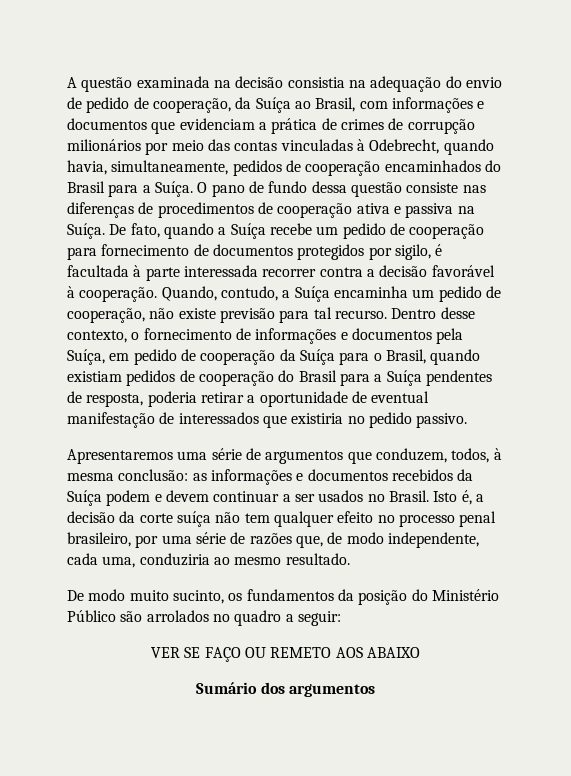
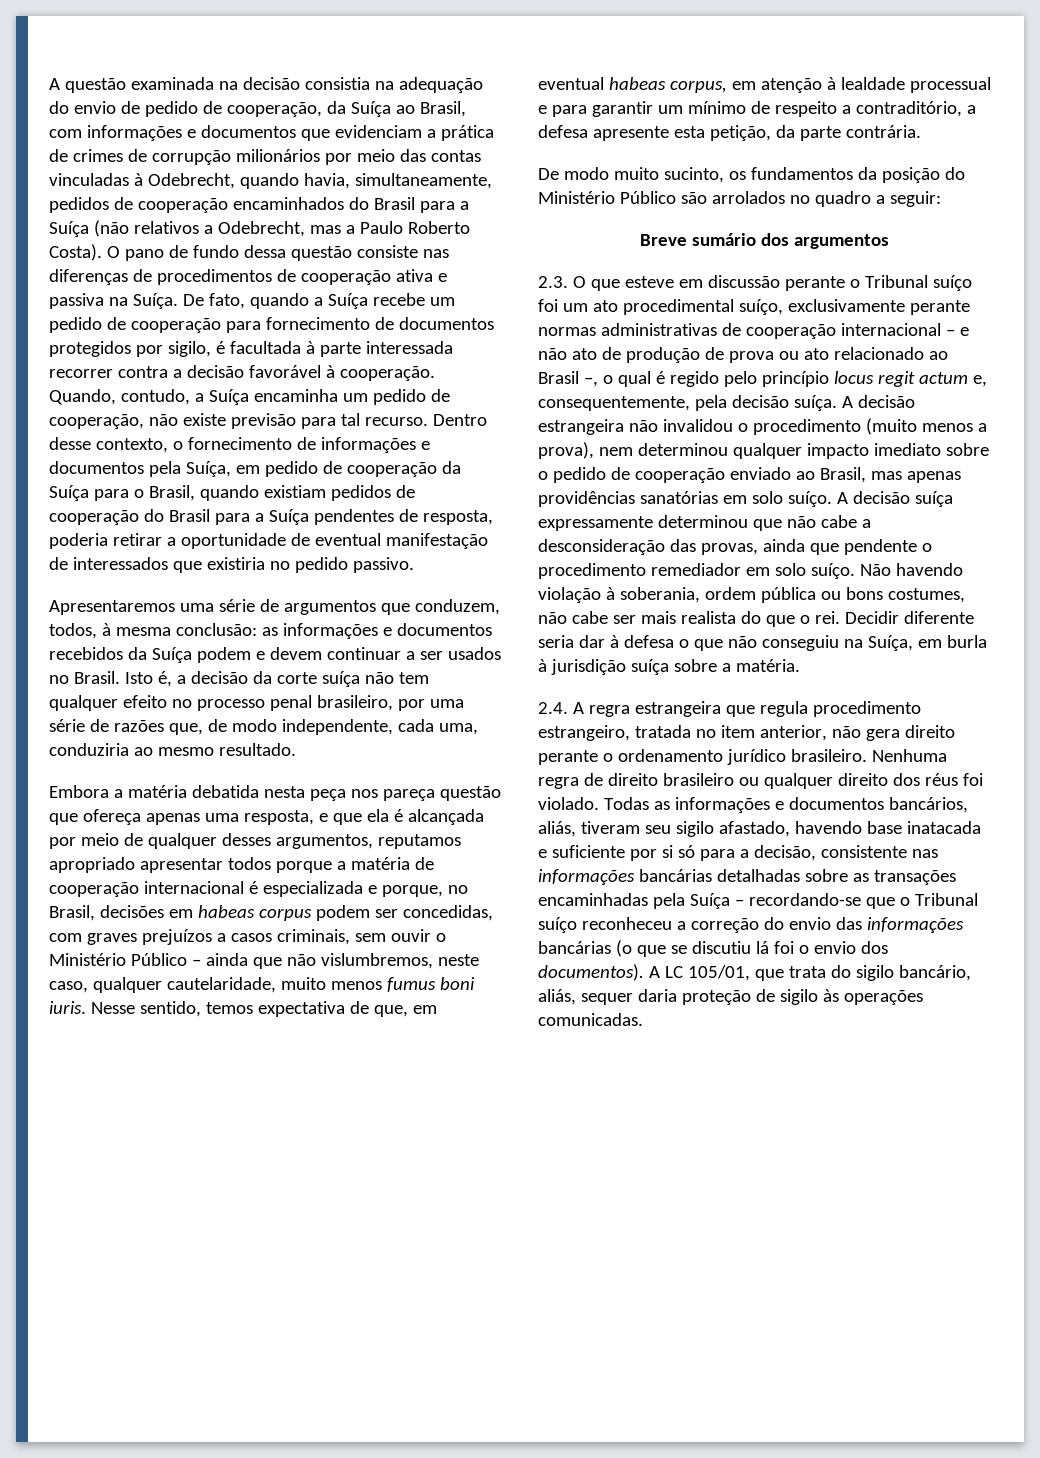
[154,181,193,197] Suíça. -> [49,220,470,237] [49,244,102,261] Suíça (não relativos a Odebrecht, mas a Paulo Roberto Costa).
(350, 559) none -> [49,785,501,801] [49,809,484,825] [49,833,461,849] [49,857,434,873] [49,881,468,897] [49,905,493,921] [49,929,446,945] [49,953,479,969] [49,977,475,993] [49,1001,437,1017] [538,77,991,93] [538,101,976,117] [538,125,921,141] // Embora a matéria debatida nesta peça nos pareça questão que ofereça apenas uma resposta, e que ela é alcançada por meio de qualquer desses argumentos, reputamos apropriado apresentar todos porque a matéria de cooperação internacional é especializada e porque, no Brasil, decisões em habeas corpus podem ser concedidas, com graves prejuízos a casos criminais, sem ouvir o Ministério Público – ainda que não vislumbremos, neste caso, qualquer cautelaridade, muito menos fumus boni iuris. Nesse sentido, temos expectativa de que, em eventual habeas corpus, em atenção à lealdade processual e para garantir um mínimo de respeito a contraditório, a defesa apresente esta petição, da parte contrária.
[151,647,420,662] [196,682,375,697] VER SE FAÇO OU REMETO AOS ABAIXO // Sumário dos argumentos -> [640,233,889,249] [538,275,972,291] [538,299,970,315] [538,323,969,339] [538,347,948,363] [538,371,987,387] [538,395,915,411] [538,418,987,435] [538,442,989,459] [538,467,961,483] [538,491,953,507] [538,515,871,531] [538,539,932,555] [538,563,963,579] [538,587,965,603] [538,611,974,627] [538,635,987,651] [538,659,800,675] [538,701,921,717] [538,725,955,741] [538,749,947,765] [538,773,983,789] [538,797,968,813] [538,821,981,837] [538,845,938,861] [538,869,956,885] [538,893,978,909] [538,917,964,933] [538,940,888,957] [538,964,971,981] [538,989,923,1005] [538,1013,643,1026] Breve sumário dos argumentos // 2.3. O que esteve em discussão perante o Tribunal suíço foi um ato procedimental suíço, exclusivamente perante normas administrativas de cooperação internacional – e não ato de produção de prova ou ato relacionado ao Brasil –, o qual é regido pelo princípio locus regit actum e, consequentemente, pela decisão suíça. A decisão estrangeira não invalidou o procedimento (muito menos a prova), nem determinou qualquer impacto imediato sobre o pedido de cooperação enviado ao Brasil, mas apenas providências sanatórias em solo suíço. A decisão suíça expressamente determinou que não cabe a desconsideração das provas, ainda que pendente o procedimento remediador em solo suíço. Não havendo violação à soberania, ordem pública ou bons costumes, não cabe ser mais realista do que o rei. Decidir diferente seria dar à defesa o que não conseguiu na Suíça, em burla à jurisdição suíça sobre a matéria. // 2.4. A regra estrangeira que regula procedimento estrangeiro, tratada no item anterior, não gera direito perante o ordenamento jurídico brasileiro. Nenhuma regra de direito brasileiro ou qualquer direito dos réus foi violado. Todas as informações e documentos bancários, aliás, tiveram seu sigilo afastado, havendo base inatacada e suficiente por si só para a decisão, consistente nas informações bancárias detalhadas sobre as transações encaminhadas pela Suíça – recordando-se que o Tribunal suíço reconheceu a correção do envio das informações bancárias (o que se discutiu lá foi o envio dos documentos). A LC 105/01, que trata do sigilo bancário, aliás, sequer daria proteção de sigilo às operações comunicadas.

